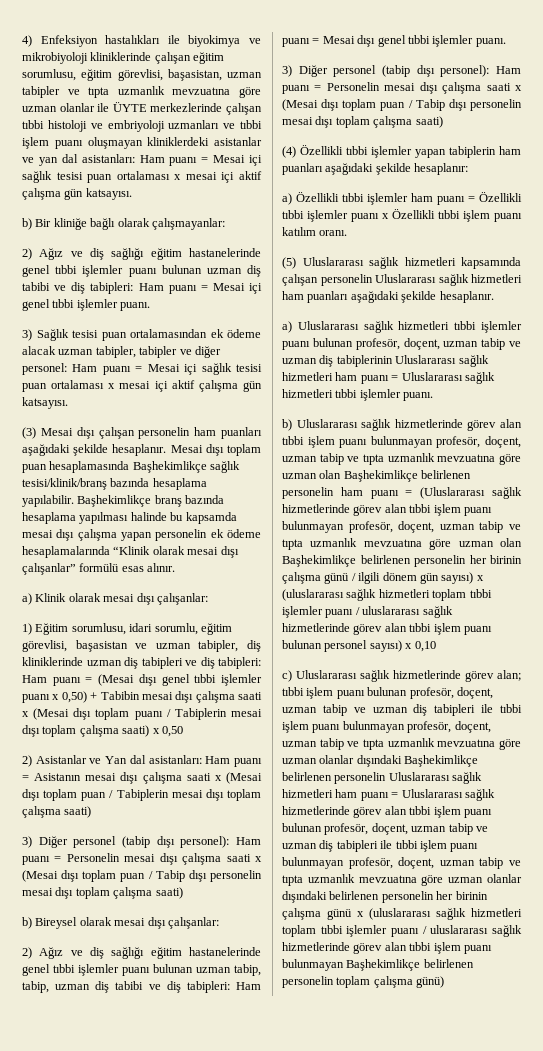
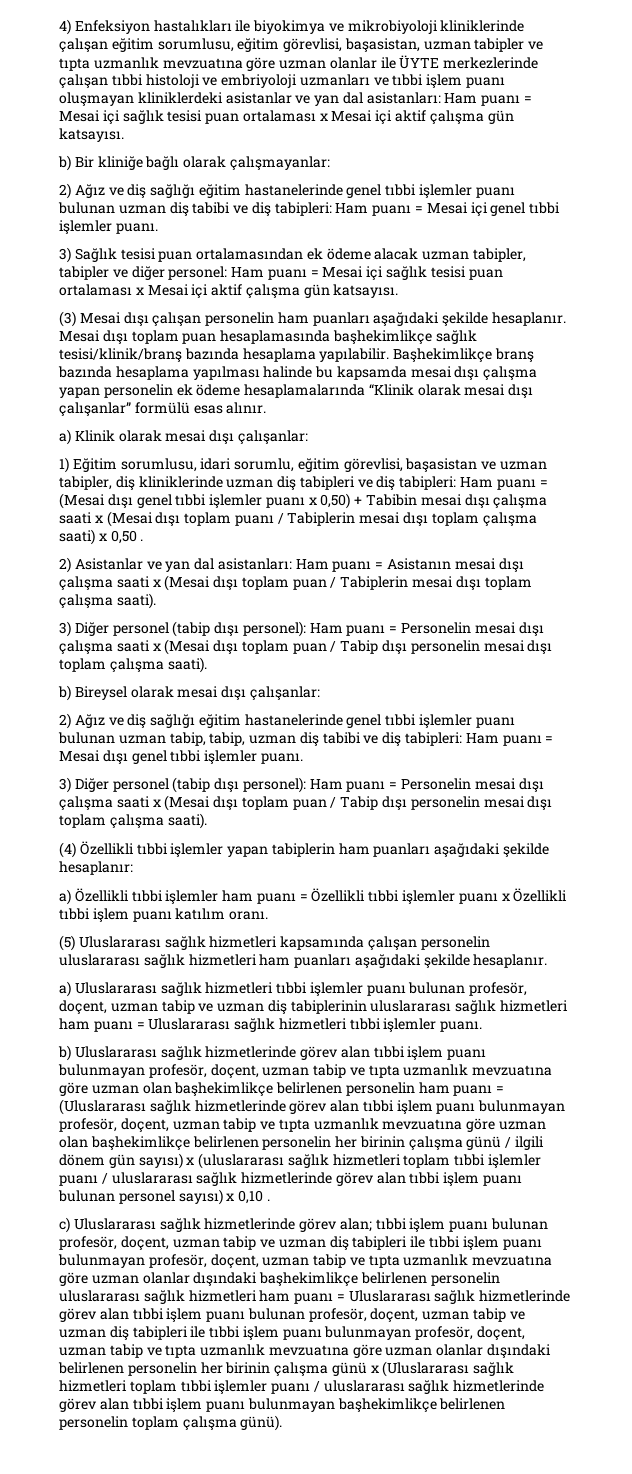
[185,172,217,180] mesai -> [331,110,373,122] Mesai
[119,381,151,389] mesai -> [147,284,189,296] Mesai
[132,461,207,473] Başhekimlikçe -> [332,330,432,345] başhekimlikçe
(183, 731) none -> [140,539,144,541] .
[105,756,128,764] Yan -> [165,561,191,572] yan
[64,806,92,818] saati) -> [116,593,156,609] saati).
[155,887,183,899] saati) -> [167,657,207,673] saati).
[415,116,443,128] saati) -> [167,813,207,829] saati).
[375,274,436,283] Uluslararası -> [59,954,140,966] uluslararası
[395,355,457,364] Uluslararası -> [370,1000,452,1012] uluslararası
[343,470,418,482] Başhekimlikçe -> [174,1082,274,1097] başhekimlikçe
[282,555,356,567] Başhekimlikçe -> [90,1136,190,1151] başhekimlikçe
(436, 646) none -> [266,1199,270,1201] .
[404,755,479,767] [282,772,450,784] Başhekimlikçe belirlenen personelin Uluslararası -> [259,1272,500,1287] [59,1290,140,1302] başhekimlikçe belirlenen personelin uluslararası
[369,908,431,920] (uluslararası -> [382,1361,470,1377] (Uluslararası
[346,959,421,971] Başhekimlikçe -> [337,1398,437,1413] başhekimlikçe
[416,976,445,988] günü) -> [240,1415,283,1431] günü).

